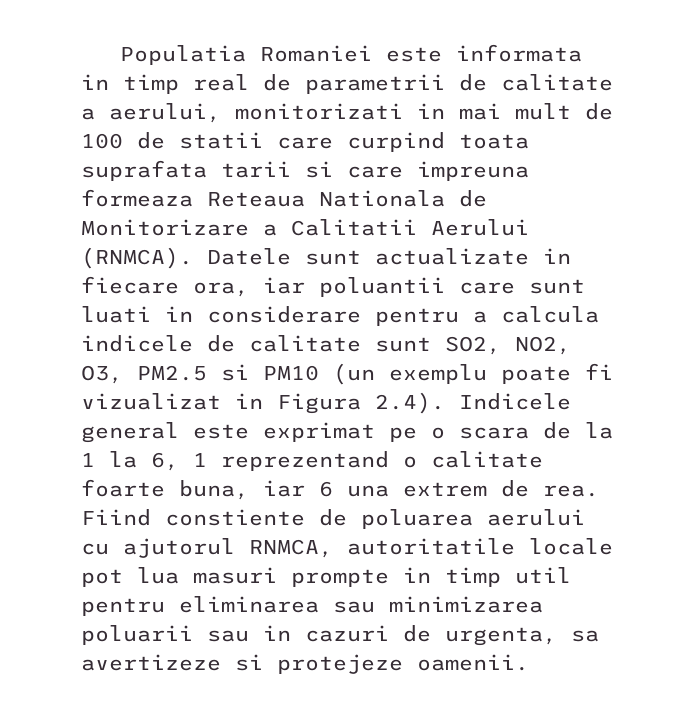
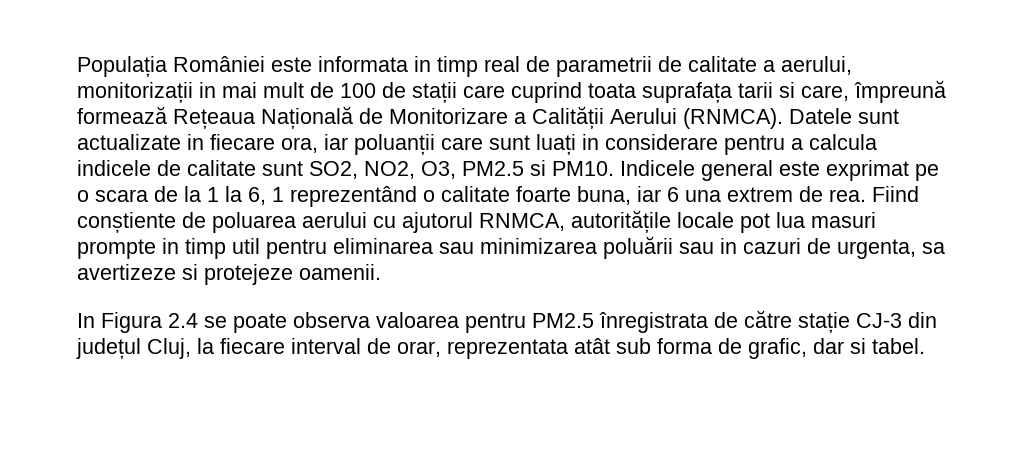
[119,45,372,65] Populatia Romaniei -> [77,56,265,77] Populația României
[235,103,403,120] monitorizati -> [77,82,193,103] monitorizații
[179,132,529,152] [81,160,529,181] [81,189,445,207] statii care curpind toata suprafata tarii si care impreuna formeaza Reteaua Nationala -> [412,80,946,103] [77,106,353,129] stații care cuprind toata suprafața tarii si care, împreună formează Rețeaua Națională
[291,219,417,236] Calitatii -> [532,106,604,129] Calității
[319,277,445,297] poluantii -> [354,134,435,155] poluanții
[81,306,151,323] luati -> [536,134,576,155] luați
[263,363,613,385] [81,392,445,414] PM10 (un exemplu poate fi vizualizat in Figura 2.4). -> [552,161,614,176] PM10.
[221,451,389,471] reprezentand -> [290,186,417,207] reprezentând
[165,509,305,526] constiente -> [77,212,176,233] conștiente
[347,538,515,555] autoritatile -> [571,210,671,233] autoritățile
[81,625,193,645] poluarii -> [603,236,673,259] poluării
(529, 662) none -> [77,310,937,333] [76,338,925,359] // In Figura 2.4 se poate observa valoarea pentru PM2.5 înregistrata de către stație CJ-3 din județul Cluj, la fiecare interval de orar, reprezentata atât sub forma de grafic, dar si tabel.

